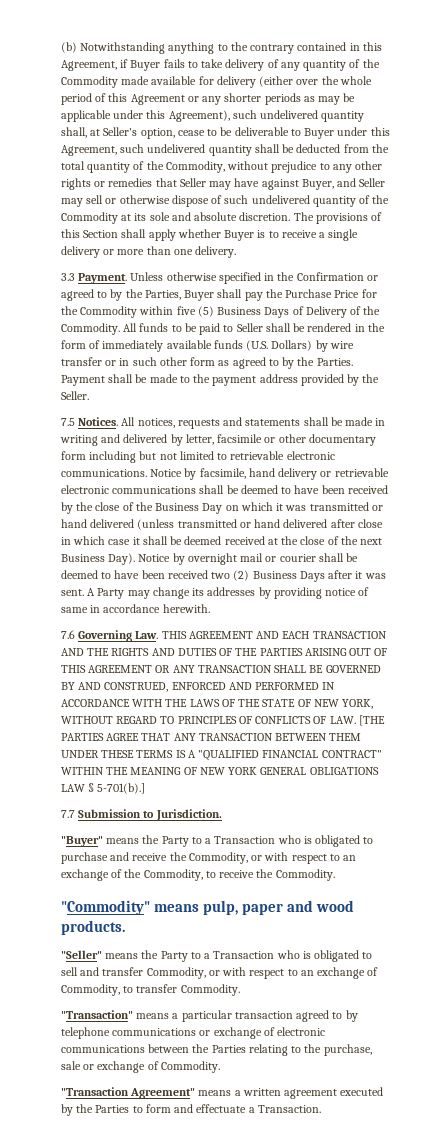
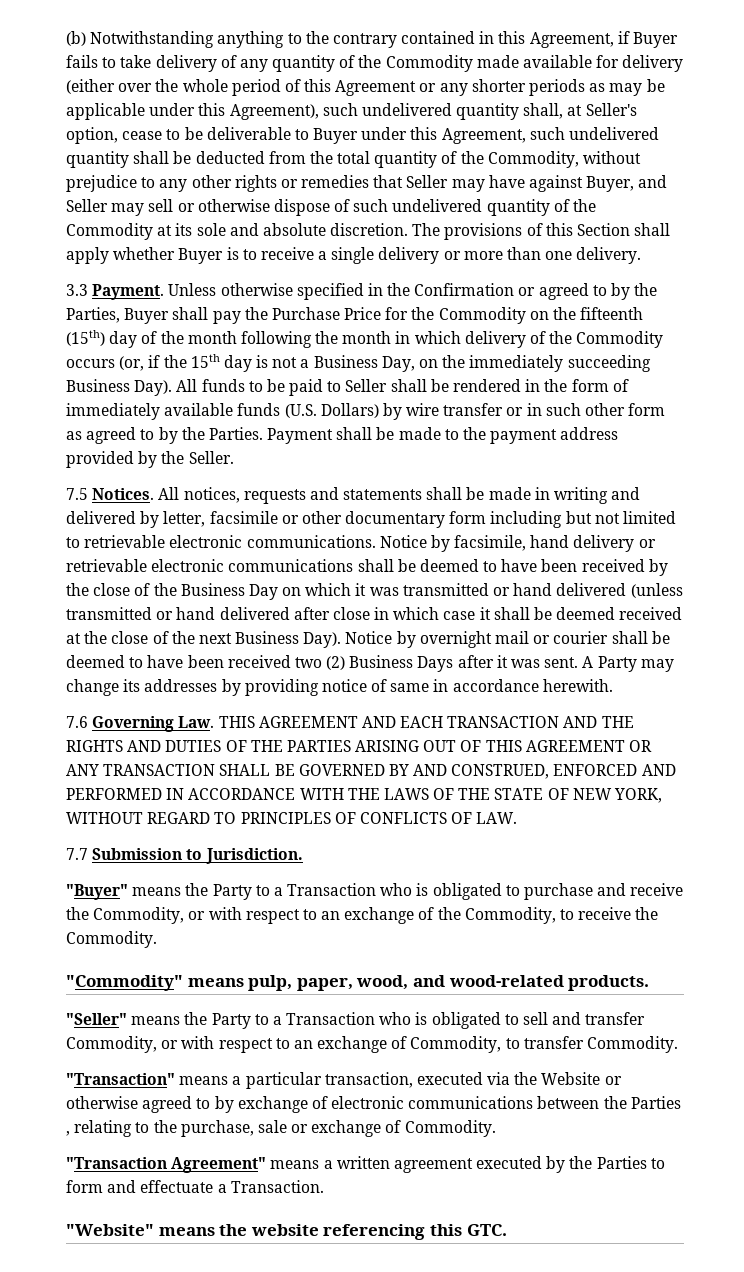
[139,306,381,318] [61,323,120,335] within five (5) Business Days of Delivery of the Commodity. -> [529,307,644,320] [66,330,664,348] [66,354,651,372] [66,379,173,396] on the fifteenth (15th) day of the month following the month in which delivery of the Commodity occurs (or, if the 15th day is not a Business Day, on the immediately succeeding Business Day).
[358,715,385,726] [61,733,362,741] [61,750,382,761] [61,767,379,775] [61,783,146,794] [THE PARTIES AGREE THAT ANY TRANSACTION BETWEEN THEM UNDER THESE TERMS IS A "QUALIFIED FINANCIAL CONTRACT" WITHIN THE MEANING OF NEW YORK GENERAL OBLIGATIONS LAW § 5-701(b).] -> (518, 818) none
[242,900,355,915] paper and wood -> [296,975,564,991] paper, wood, and wood-related
[234,1010,358,1022] [61,1027,211,1039] transaction agreed to by telephone communications or -> [324,1072,622,1088] [66,1096,234,1113] transaction, executed via the Website or otherwise agreed to by
(246, 1049) none -> [66,1131,70,1136] ,
(321, 1109) none -> [66,1224,507,1240] // "Website" means the website referencing this GTC.

